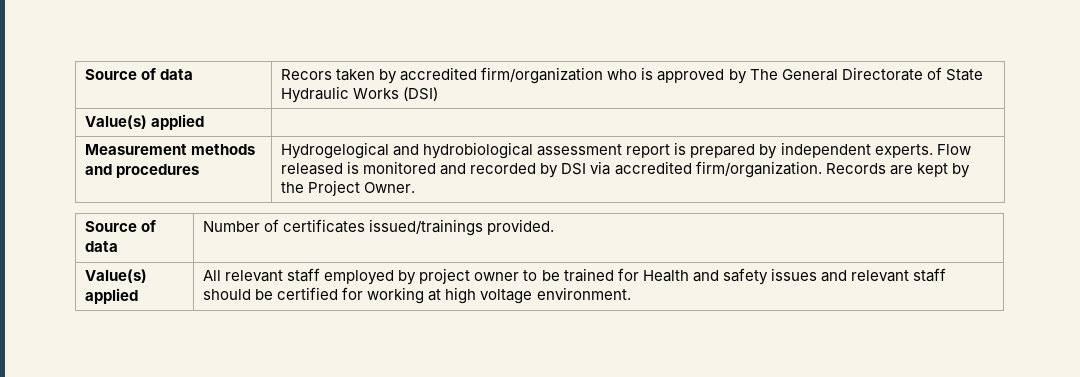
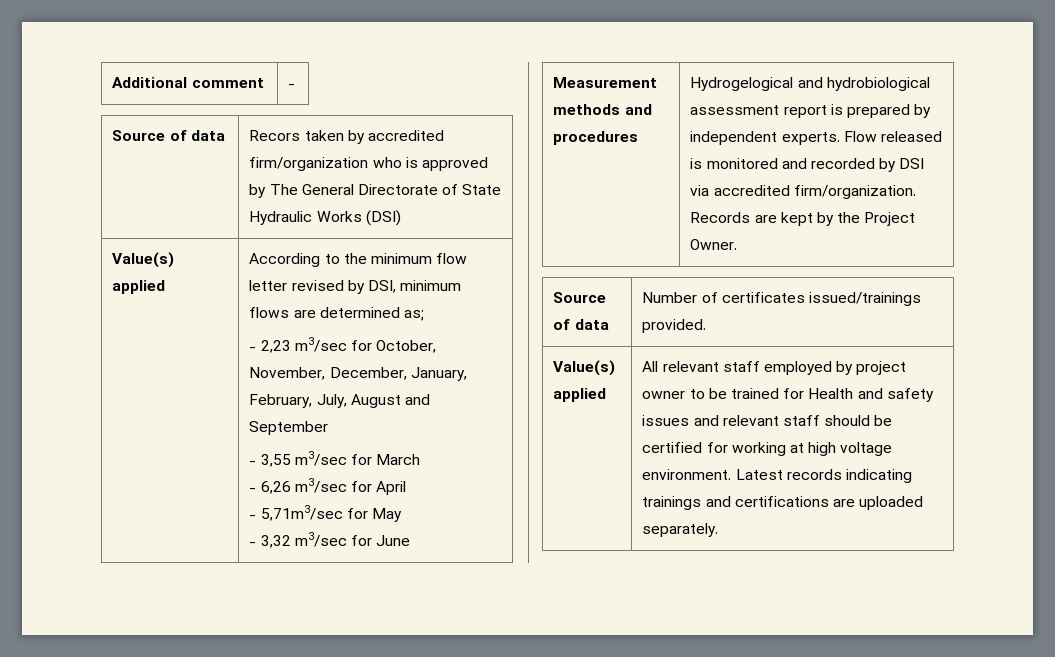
(85, 74) none -> [112,77,264,88] [288,84,296,88] Additional comment | - //
(205, 122) none -> [249,253,468,267] [249,280,462,294] [249,307,425,321] [249,337,437,353] [249,367,467,381] [249,394,431,408] [249,421,329,435] [249,451,421,467] [249,478,407,495] [249,505,403,522] [249,532,411,548] According to the minimum flow letter revised by DSI, minimum flows are determined as; // - 2,23 m3/sec for October, November, December, January, February, July, August and September // - 3,55 m3/sec for March // - 6,26 m3/sec for April // - 5,71m3/sec for May // - 3,32 m3/sec for June
(631, 293) none -> [735,469,913,483] [642,496,924,510] [642,523,719,537] Latest records indicating trainings and certifications are uploaded separately.

